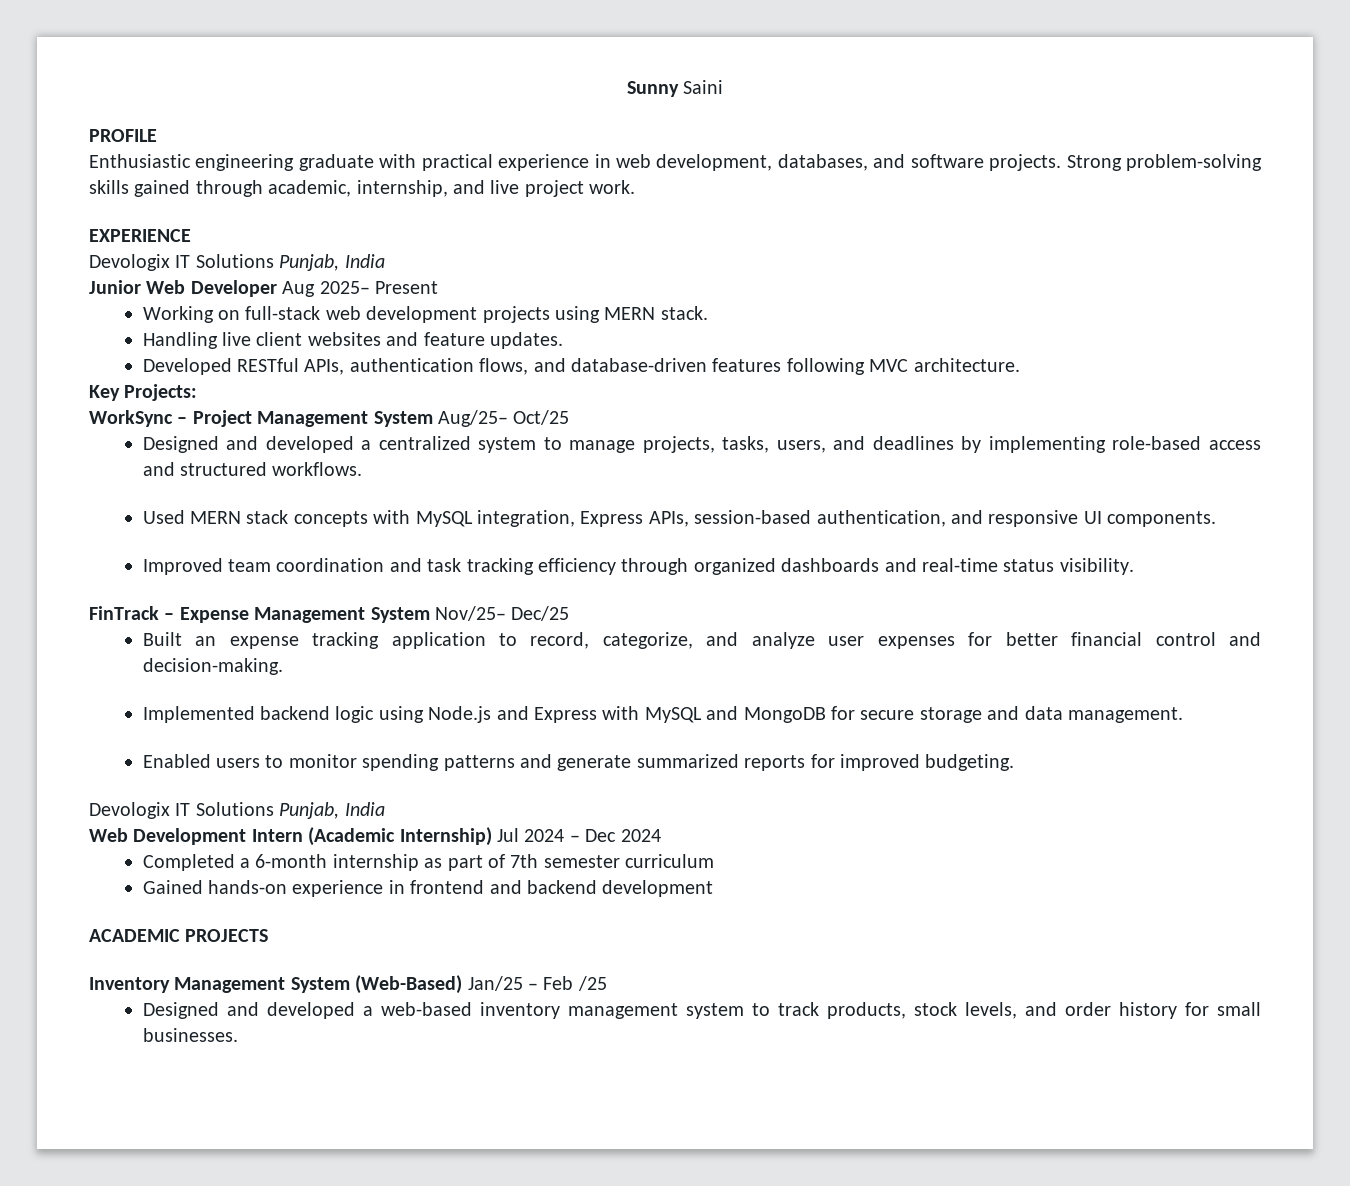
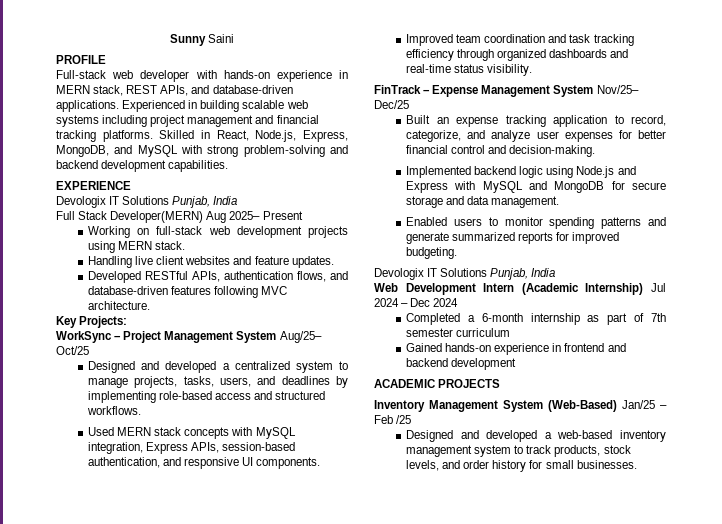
[89,154,1263,171] [89,180,636,197] Enthusiastic engineering graduate with practical experience in web development, databases, and software projects. Strong problem-solving skills gained through academic, internship, and live project work. -> [56,70,348,82] [56,85,293,96] [56,100,308,112] [56,115,319,127] [56,130,348,142] [56,145,348,157] [56,160,229,172] Full-stack web developer with hands-on experience in MERN stack, REST APIs, and database-driven applications. Experienced in building scalable web systems including project management and financial tracking platforms. Skilled in React, Node.js, Express, MongoDB, and MySQL with strong problem-solving and backend development capabilities.
[89,280,277,297] Junior Web Developer -> [56,211,204,223] Full Stack Developer(MERN)

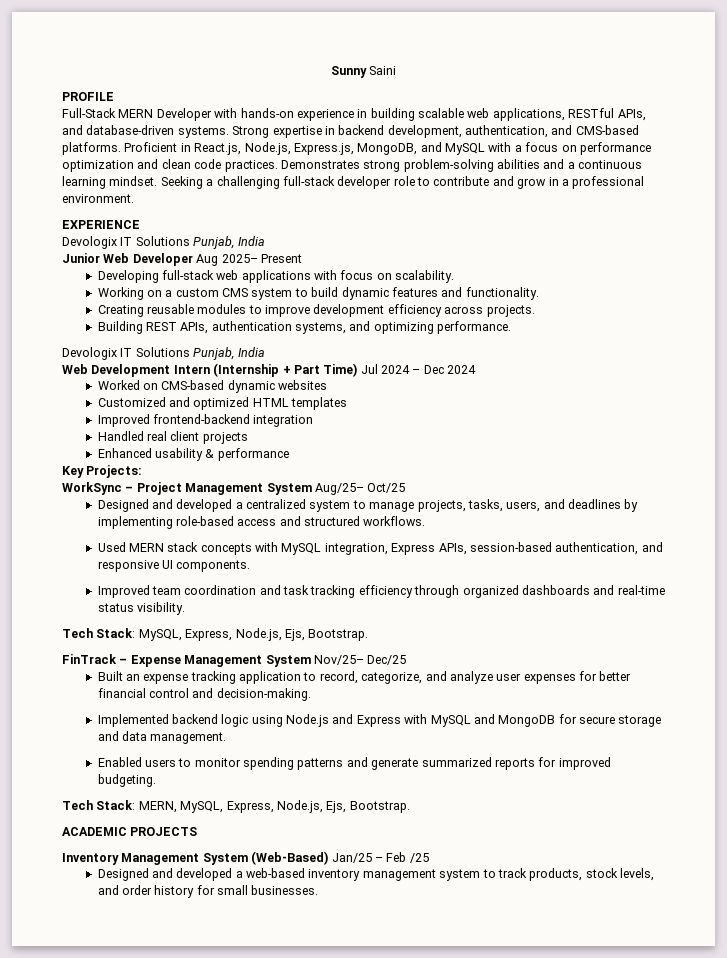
[56,70,190,82] Full-stack web developer -> [62,108,212,121] Full-Stack MERN Developer
[56,85,293,96] [56,100,308,112] [56,115,319,127] [56,130,348,142] [56,145,348,157] [56,160,229,172] MERN stack, REST APIs, and database-driven applications. Experienced in building scalable web systems including project management and financial tracking platforms. Skilled in React, Node.js, Express, MongoDB, and MySQL with strong problem-solving and backend development capabilities. -> [370,108,646,121] [62,125,639,138] [62,142,651,155] [62,159,643,172] [62,176,645,189] [62,194,134,203] building scalable web applications, RESTful APIs, and database-driven systems. Strong expertise in backend development, authentication, and CMS-based platforms. Proficient in React.js, Node.js, Express.js, MongoDB, and MySQL with a focus on performance optimization and clean code practices. Demonstrates strong problem-solving abilities and a continuous learning mindset. Seeking a challenging full-stack developer role to contribute and grow in a professional environment.
[56,211,204,223] Full Stack Developer(MERN) -> [62,253,193,266] Junior Web Developer
[88,226,348,238] [88,241,186,253] [88,256,334,268] [88,271,348,283] [88,286,288,298] [88,301,151,310] Working on full-stack web development projects using MERN stack. // Handling live client websites and feature updates. // Developed RESTful APIs, authentication flows, and database-driven features following MVC architecture. -> [97,270,455,283] [97,287,539,300] [97,304,535,317] [97,321,512,334] [62,347,265,360] [62,363,477,377] [97,380,328,393] [97,397,348,410] [97,414,314,427] [97,431,248,444] [97,448,289,461] Developing full-stack web applications with focus on scalability. // Working on a custom CMS system to build dynamic features and functionality. // Creating reusable modules to improve development efficiency across projects. // Building REST APIs, authentication systems, and optimizing performance. // Devologix IT Solutions Punjab, India // Web Development Intern (Internship + Part Time) Jul 2024 – Dec 2024 // Worked on CMS-based dynamic websites // Customized and optimized HTML templates // Improved frontend-backend integration // Handled real client projects // Enhanced usability & performance
(533, 70) none -> [62,628,369,641] // Tech Stack: MySQL, Express, Node.js, Ejs, Bootstrap.
[374,268,556,280] [374,283,666,295] [374,298,459,307] [406,313,666,325] [406,328,511,337] [406,343,626,355] [406,358,517,370] Devologix IT Solutions Punjab, India // Web Development Intern (Academic Internship) Jul 2024 – Dec 2024 // Completed a 6-month internship as part of 7th semester curriculum // Gained hands-on experience in frontend and backend development -> [62,800,410,813] Tech Stack: MERN, MySQL, Express, Node.js, Ejs, Bootstrap.

